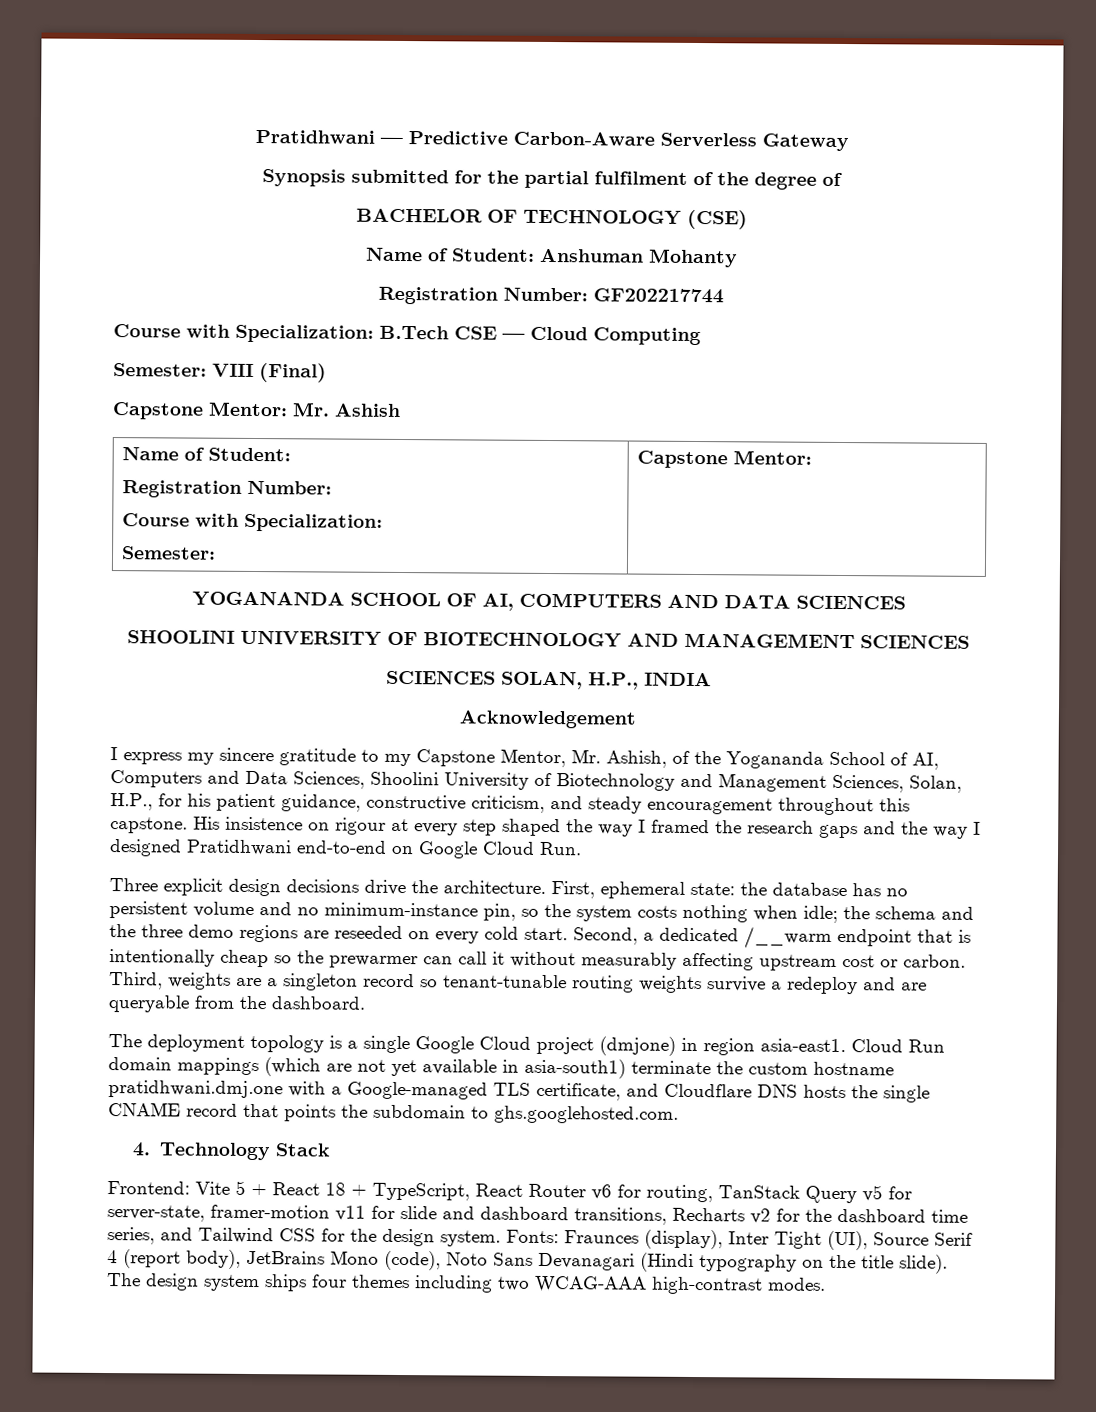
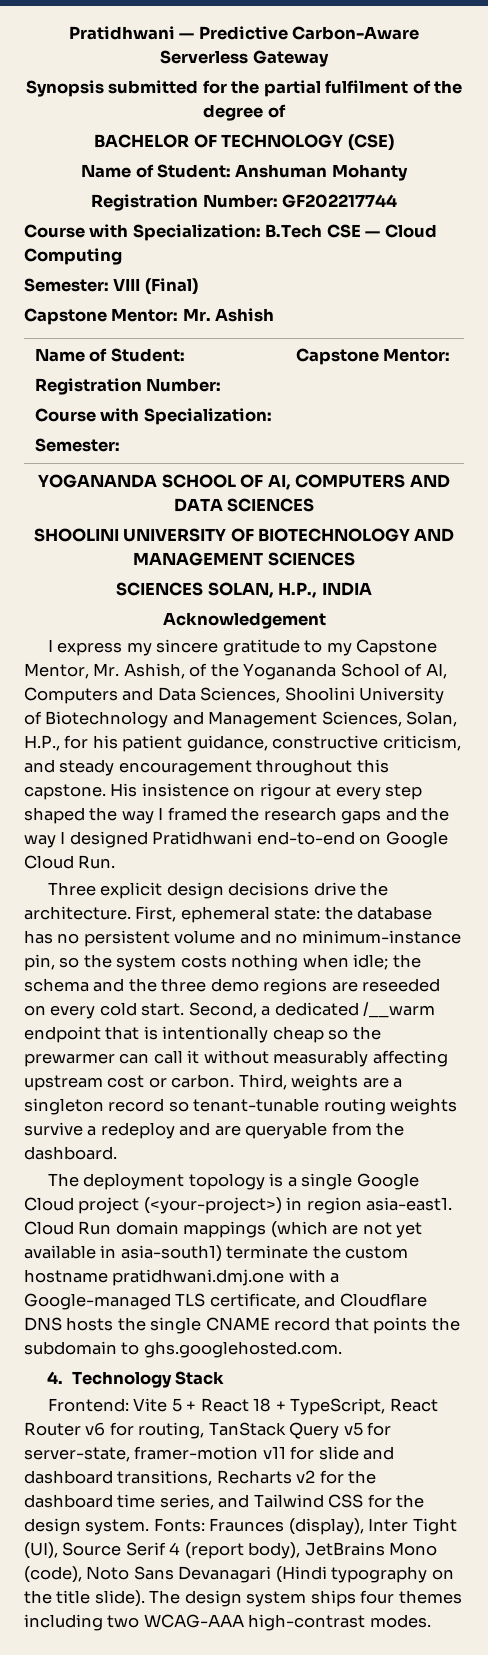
[599,1036,676,1056] (dmjone) -> [143,1197,282,1214] (<your-project>)

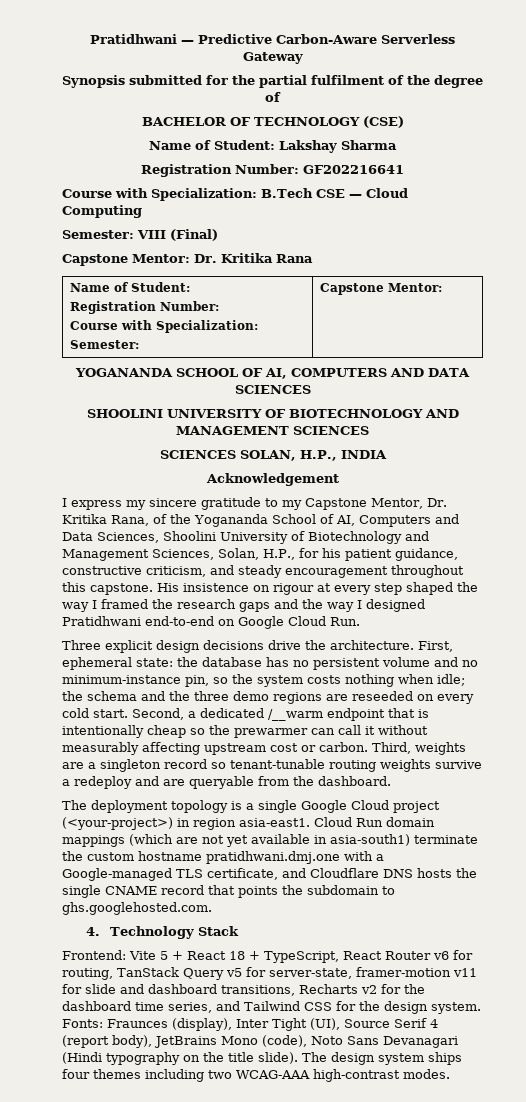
[235,164,408,181] [91,194,397,211] Anshuman Mohanty // Registration Number: GF202217744 -> [279,140,397,153] [141,164,404,177] Lakshay Sharma // Registration Number: GF202216641
[182,308,275,322] Mr. Ashish -> [194,253,313,263] Dr. Kritika Rana
[93,663,185,679] Mr. Ashish, -> [426,498,447,507] [62,514,149,526] Dr. Kritika Rana,

